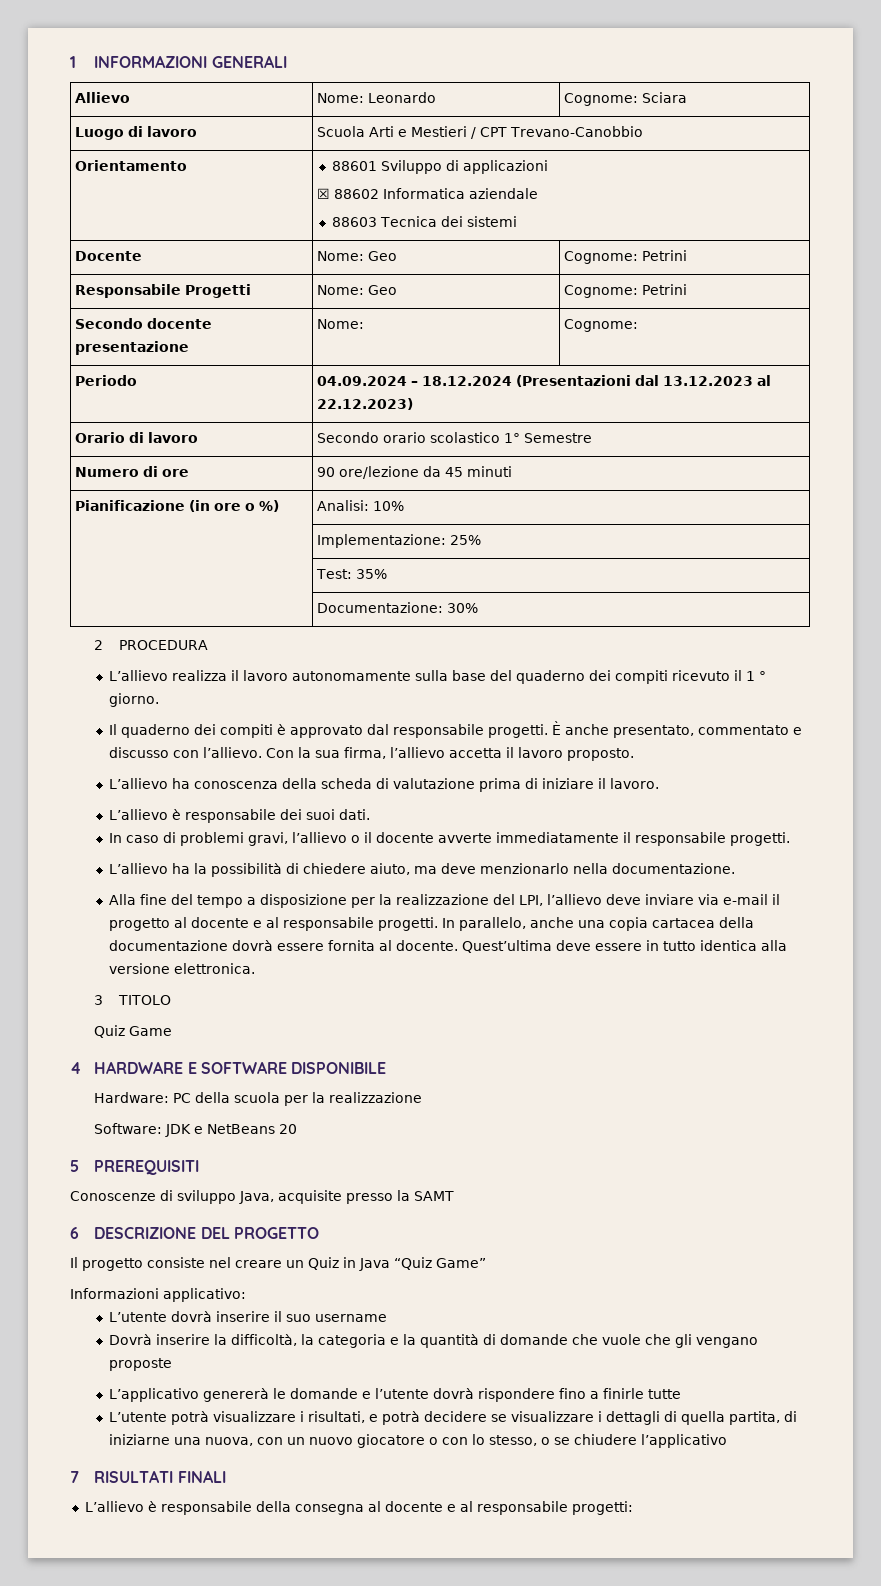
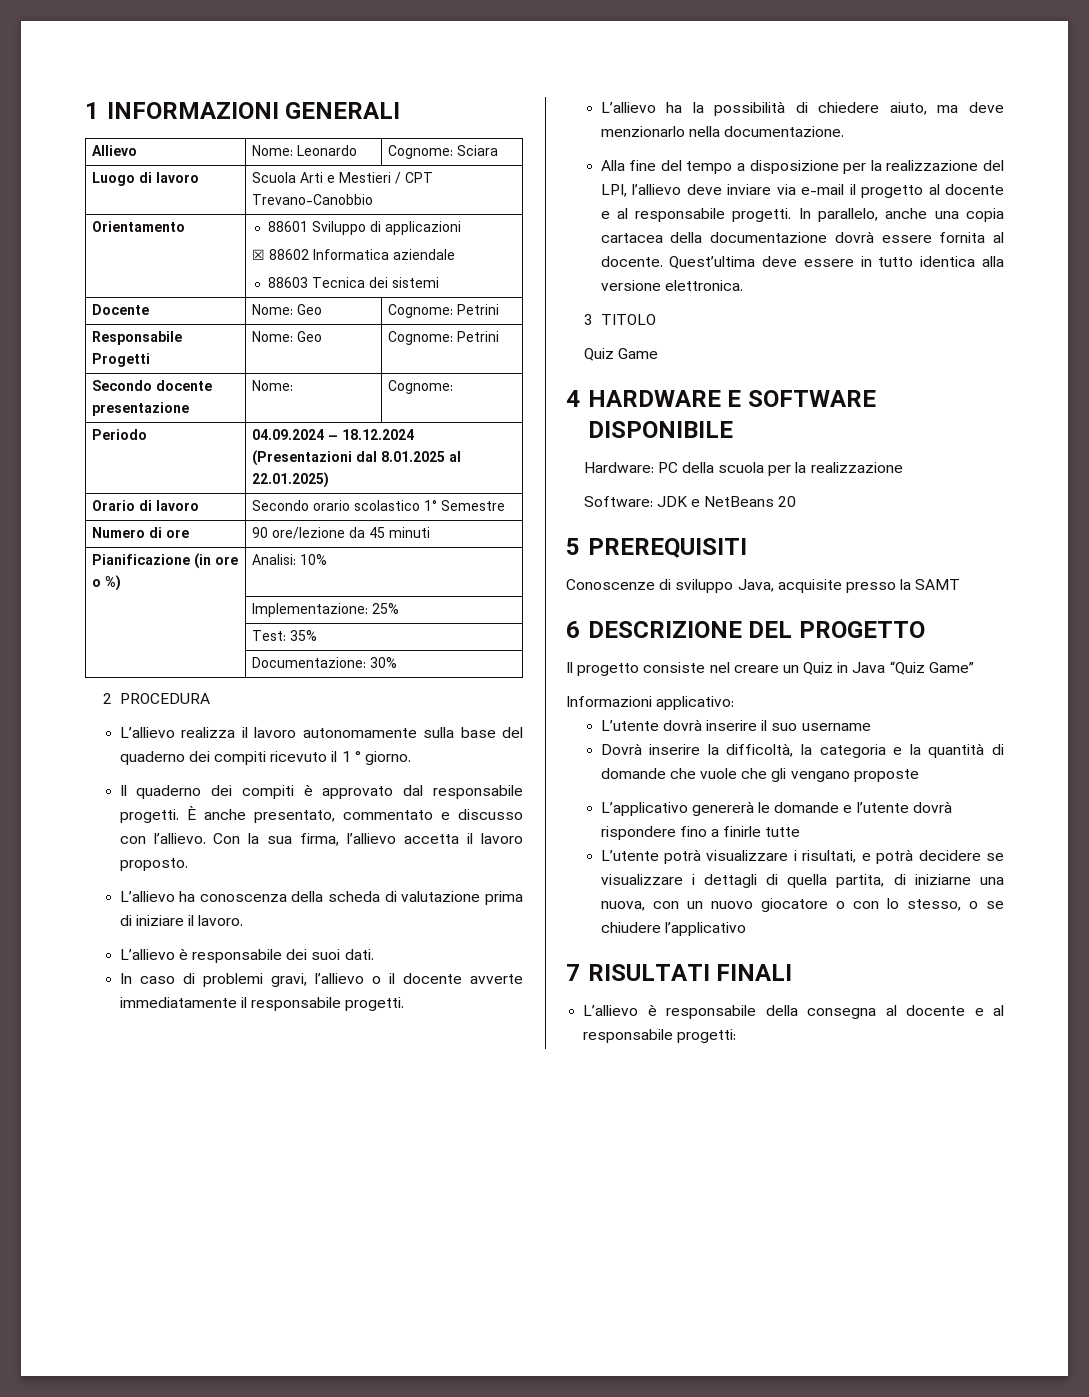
[663,375,772,386] [317,398,414,410] 13.12.2023 al 22.12.2023) -> [381,451,462,462] [252,472,330,488] 8.01.2025 al 22.01.2025)

